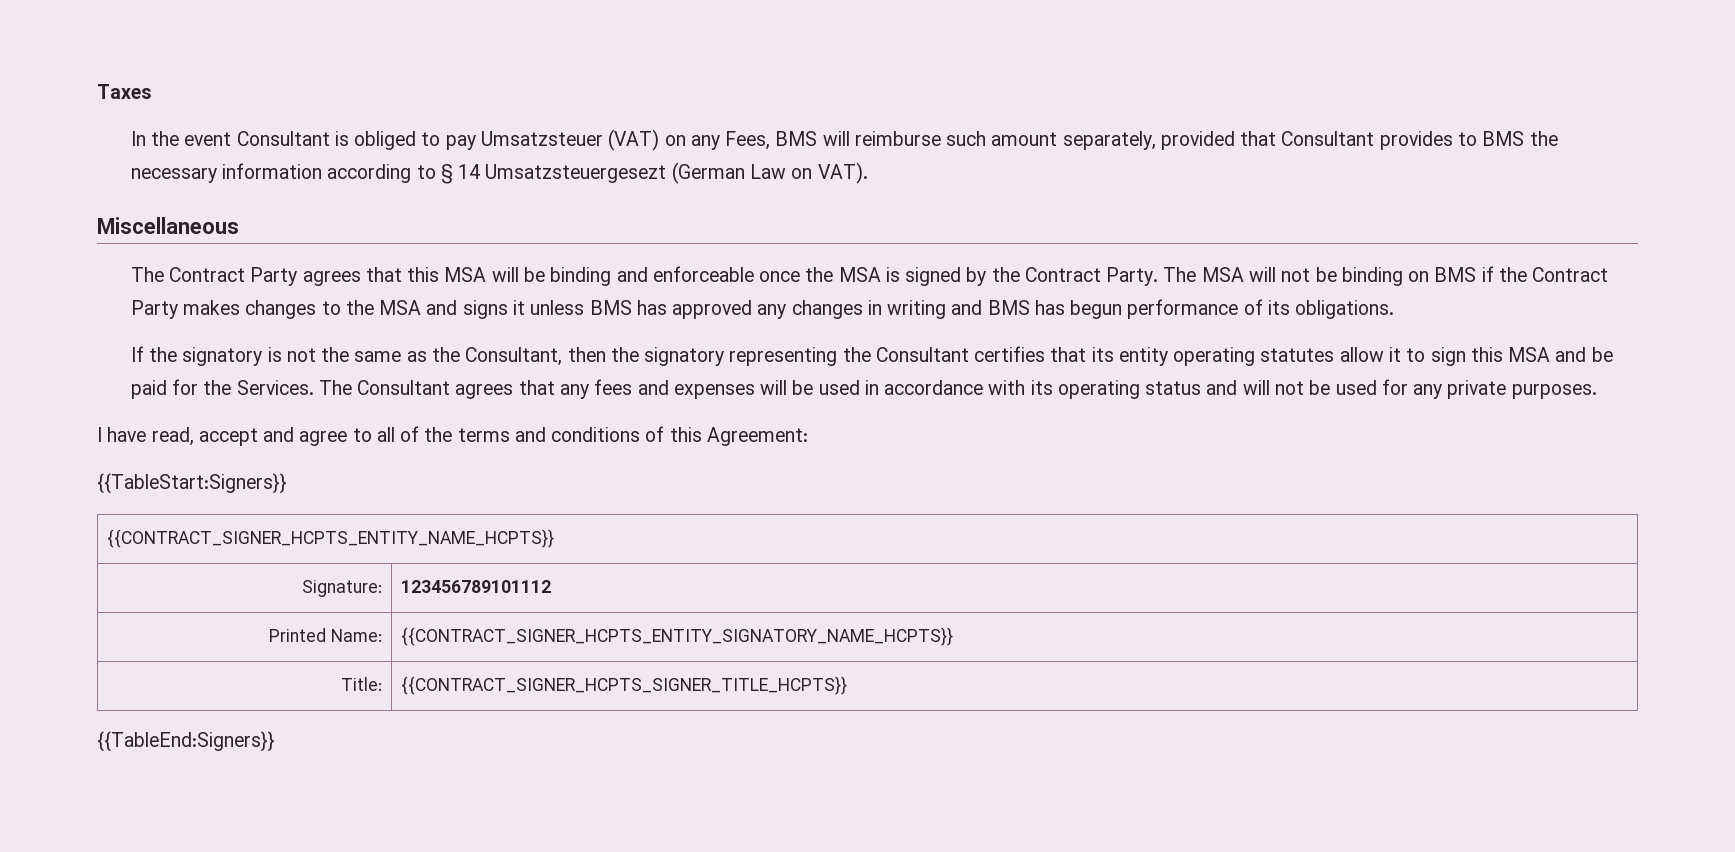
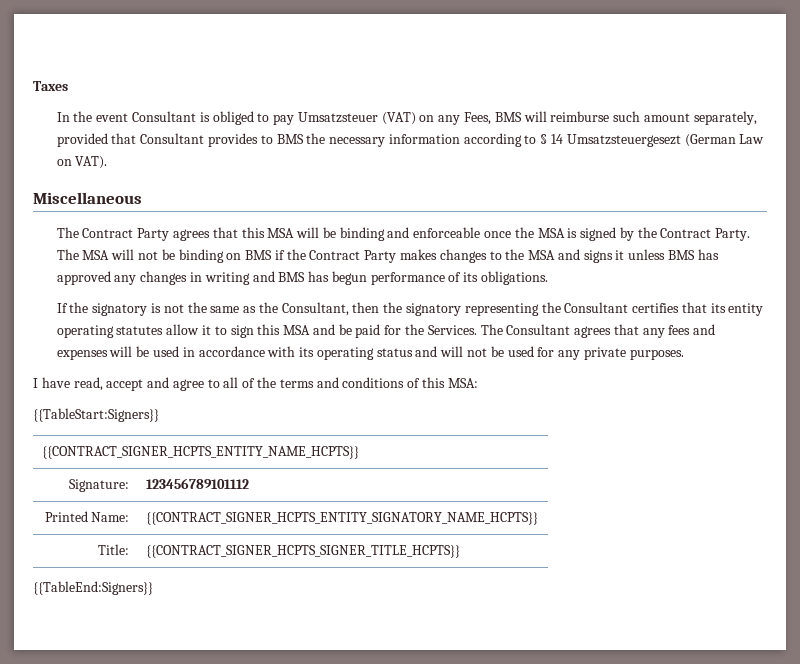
[706,427,808,446] Agreement: -> [447,378,478,388] MSA:

